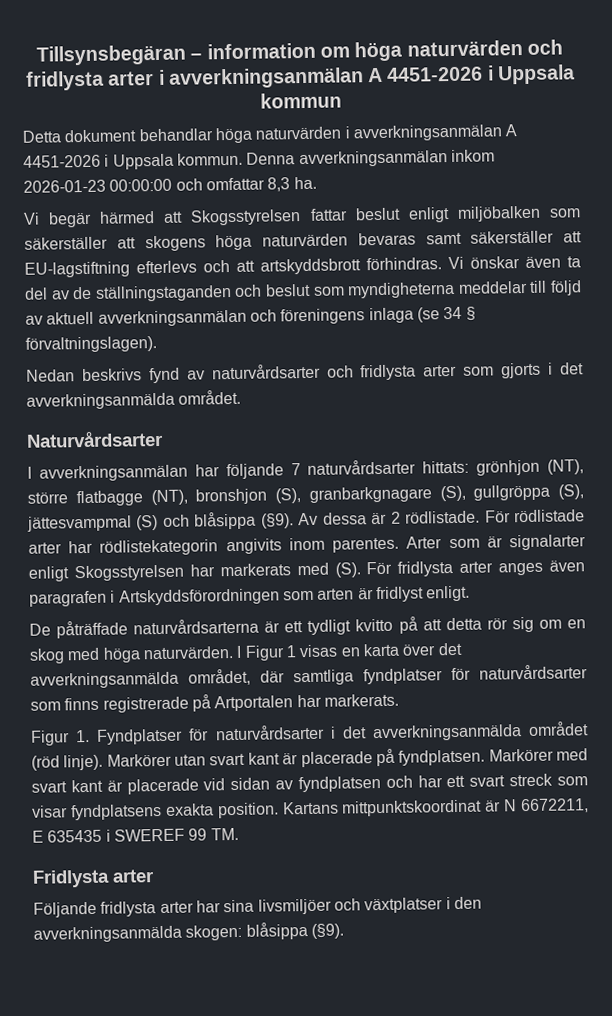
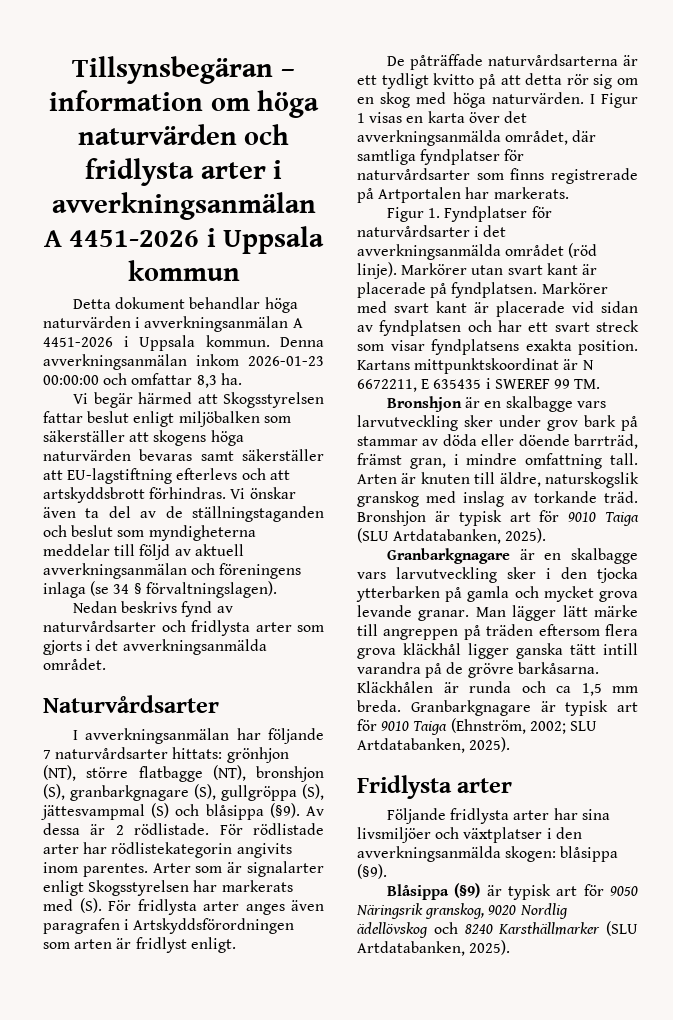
(239, 834) none -> [387,396,606,412] [357,415,638,431] [357,434,638,449] [357,453,638,469] [357,472,639,488] [357,491,638,507] [357,510,639,526] [357,528,547,544] [387,548,638,564] [357,567,638,583] [356,586,638,602] [357,605,638,621] [357,624,638,640] [357,643,638,659] [357,662,599,678] [357,681,638,696] [357,700,638,716] [357,718,597,735] [357,737,511,753] // Bronshjon är en skalbagge vars larvutveckling sker under grov bark på stammar av döda eller döende barrträd, främst gran, i mindre omfattning tall. Arten är knuten till äldre, naturskogslik granskog med inslag av torkande träd. Bronshjon är typisk art för 9010 Taiga (SLU Artdatabanken, 2025). // Granbarkgnagare är en skalbagge vars larvutveckling sker i den tjocka ytterbarken på gamla och mycket grova levande granar. Man lägger lätt märke till angreppen på träden eftersom flera grova kläckhål ligger ganska tätt intill varandra på de grövre barkåsarna. Kläckhålen är runda och ca 1,5 mm breda. Granbarkgnagare är typisk art för 9010 Taiga (Ehnström, 2002; SLU Artdatabanken, 2025).
(344, 931) none -> [387,883,638,900] [356,903,568,919] [357,921,638,938] [357,940,511,956] // Blåsippa (§9) är typisk art för 9050 Näringsrik granskog, 9020 Nordlig ädellövskog och 8240 Karsthällmarker (SLU Artdatabanken, 2025).

